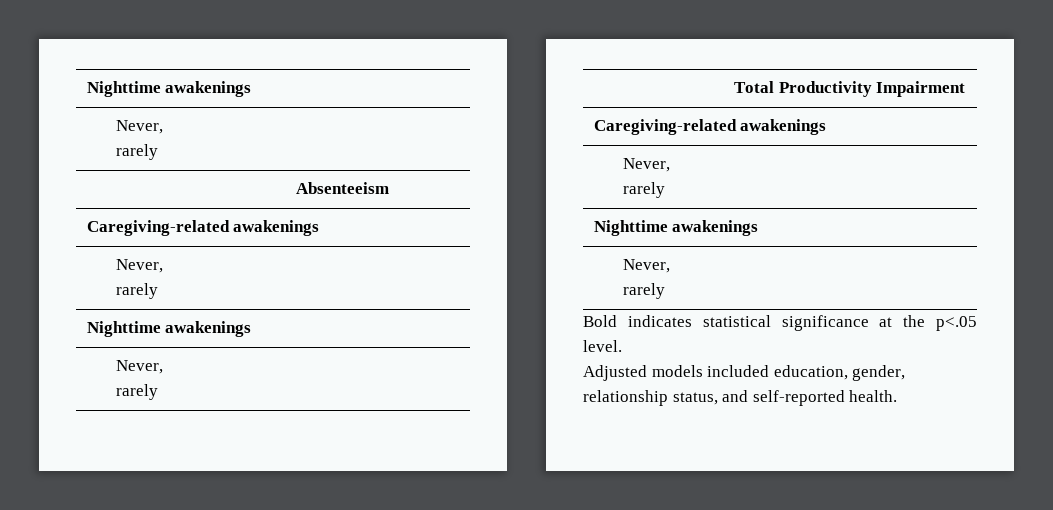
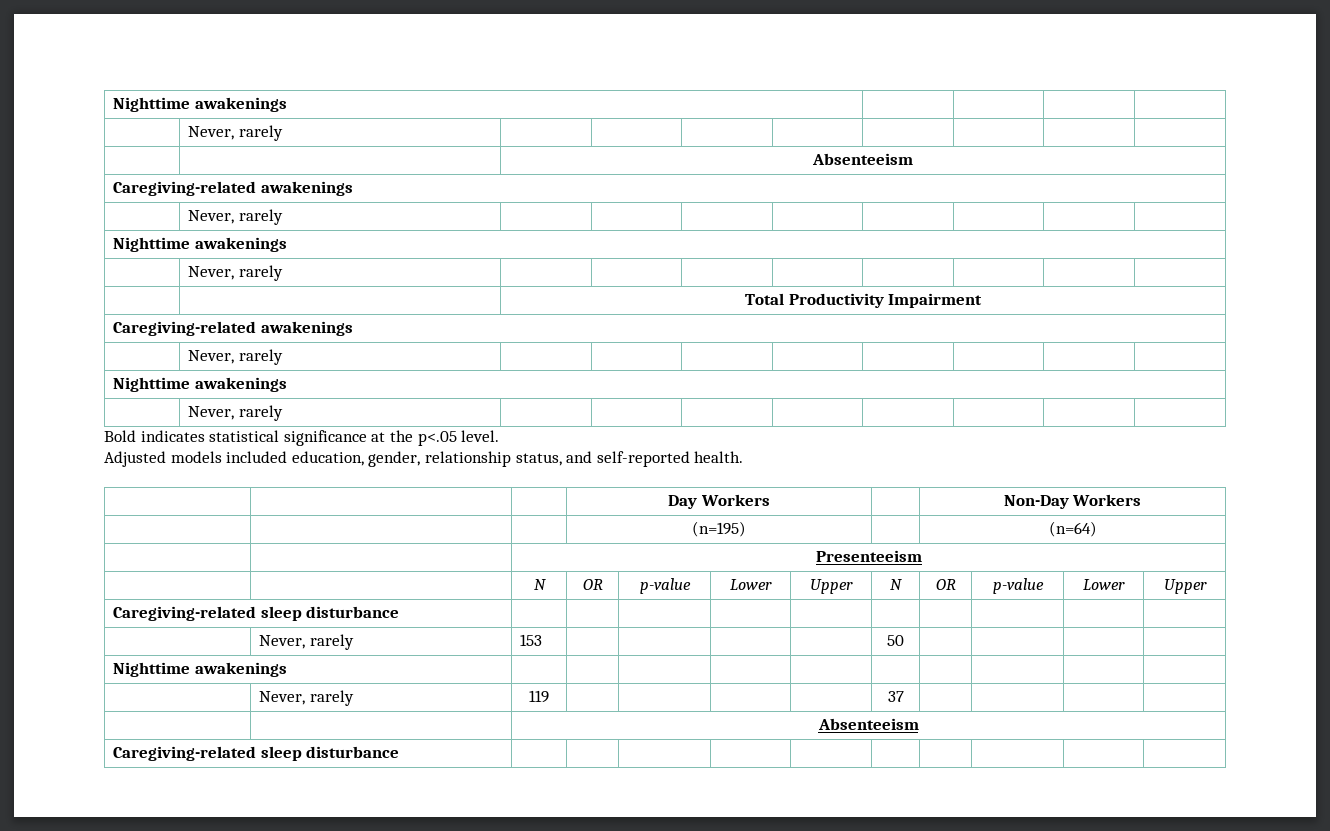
(898, 396) none -> [668,494,770,509] [1003,494,1142,509] [692,521,746,537] [1048,521,1097,537] [815,550,922,562] [533,579,546,590] [582,579,603,590] [639,578,691,594] [730,579,772,590] [810,579,853,594] [890,579,902,590] [935,579,956,590] [992,578,1044,594] [1083,579,1125,590] [1163,579,1207,594] [113,606,400,621] [259,634,354,650] [520,634,543,646] [887,635,904,646] [113,662,287,677] [259,690,354,706] [529,690,549,703] [887,691,904,702] [817,718,919,730] [113,746,400,761] // | | | Day Workers | | Non-Day Workers // | | | (n=195) | | (n=64) // | | Presenteeism // | | N | OR | p-value | Lower | Upper | N | OR | p-value | Lower | Upper // Caregiving-related sleep disturbance | | | | | | | | | | // | Never, rarely | 153 | | | | | 50 | | | | // Nighttime awakenings | | | | | | | | | | // | Never, rarely | 119 | | | | | 37 | | | | // | | Absenteeism // Caregiving-related sleep disturbance | | | | | | | | | |

